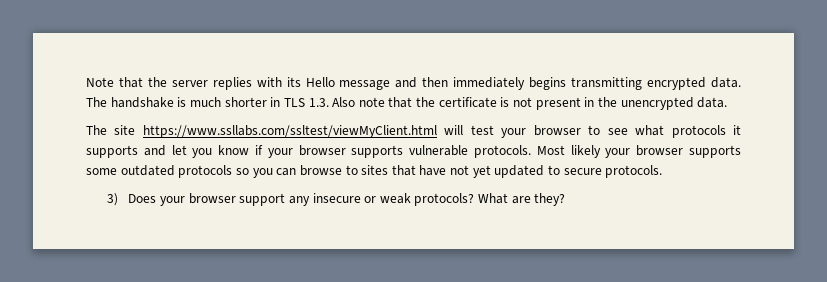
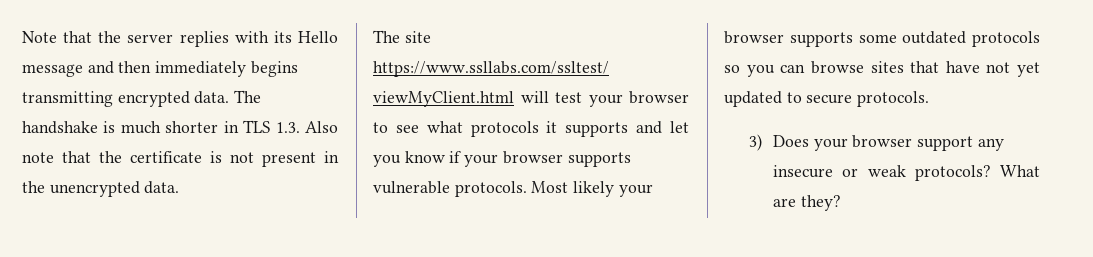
[345,165,358,175] to -> (864, 67) none

